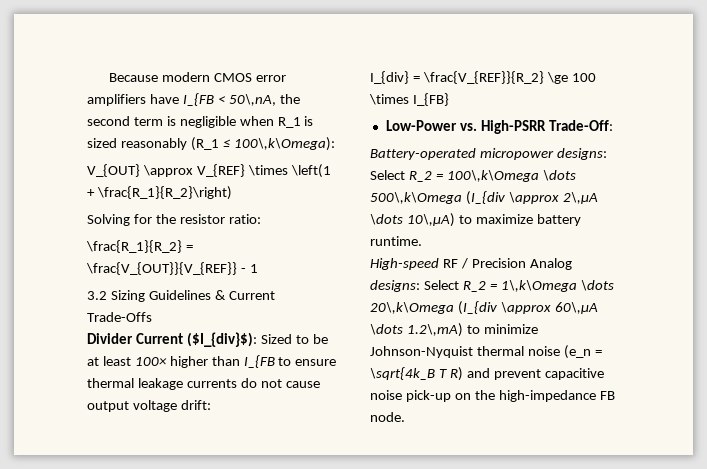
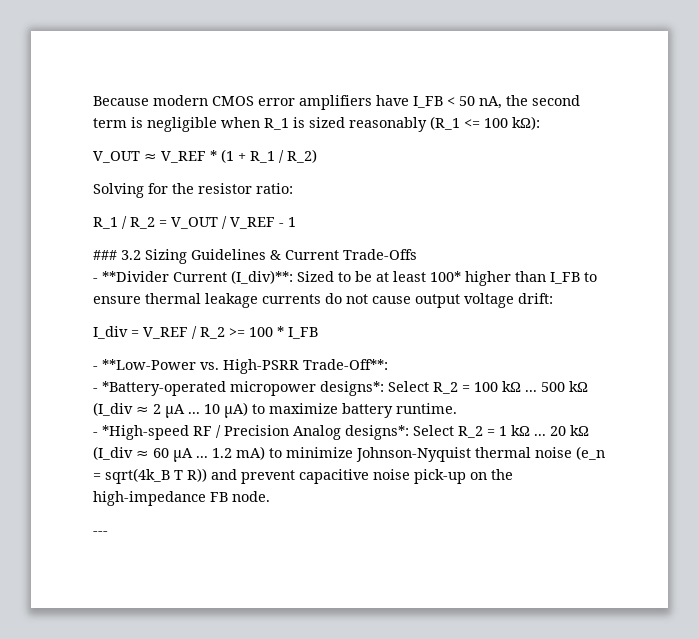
[182,93,276,106] I_{FB < 50\,nA, -> [413,96,502,109] I_FB < 50 nA,
[222,137,335,151] [87,164,331,178] [87,186,232,200] ≤ 100\,k\Omega): // V_{OUT} \approx V_{REF} \times \left(1 + \frac{R_1}{R_2}\right) -> [464,116,540,130] [93,149,317,163] <= 100 kΩ): // V_OUT ≈ V_REF * (1 + R_1 / R_2)
[86,240,193,253] [86,262,237,275] \frac{R_1}{R_2} = \frac{V_{OUT}}{V_{REF}} -> [93,216,275,229] R_1 / R_2 = V_OUT / V_REF
(258, 268) none -> [93,250,117,260] ###
[87,332,257,347] Divider Current ($I_{div}$): -> [93,270,293,284] - **Divider Current (I_div)**:
[134,357,167,366] 100× -> [430,271,461,282] 100*
[243,355,275,368] I_{FB -> [550,272,580,284] I_FB
[370,71,596,84] [369,93,449,106] [385,120,613,134] [370,148,607,160] [370,170,576,182] [370,191,598,205] [370,213,455,227] I_{div} = \frac{V_{REF}}{R_2} \ge 100 \times I_{FB} // Low-Power vs. High-PSRR Trade-Off: // Battery-operated micropower designs: Select R_2 = 100\,k\Omega \dots 500\,k\Omega (I_{div \approx 2\,µA \dots 10\,µA) -> [93,326,318,339] [93,359,388,374] [93,381,588,396] [93,402,248,418] I_div = V_REF / R_2 >= 100 * I_FB // - **Low-Power vs. High-PSRR Trade-Off**: // - *Battery-operated micropower designs*: Select R_2 = 100 kΩ ... 500 kΩ (I_div ≈ 2 µA ... 10 µA)
[370,258,439,270] High-speed -> [93,425,189,440] - *High-speed
[370,280,614,292] [370,301,598,315] [370,323,463,337] designs: Select R_2 = 1\,k\Omega \dots 20\,k\Omega (I_{div \approx 60\,µA \dots 1.2\,mA) -> [345,425,589,440] [93,446,265,462] designs*: Select R_2 = 1 kΩ ... 20 kΩ (I_div ≈ 60 µA ... 1.2 mA)
[370,367,463,381] \sqrt{4k_B T R) -> [105,468,207,484] sqrt(4k_B T R))
(405, 417) none -> [93,531,108,535] // ---

